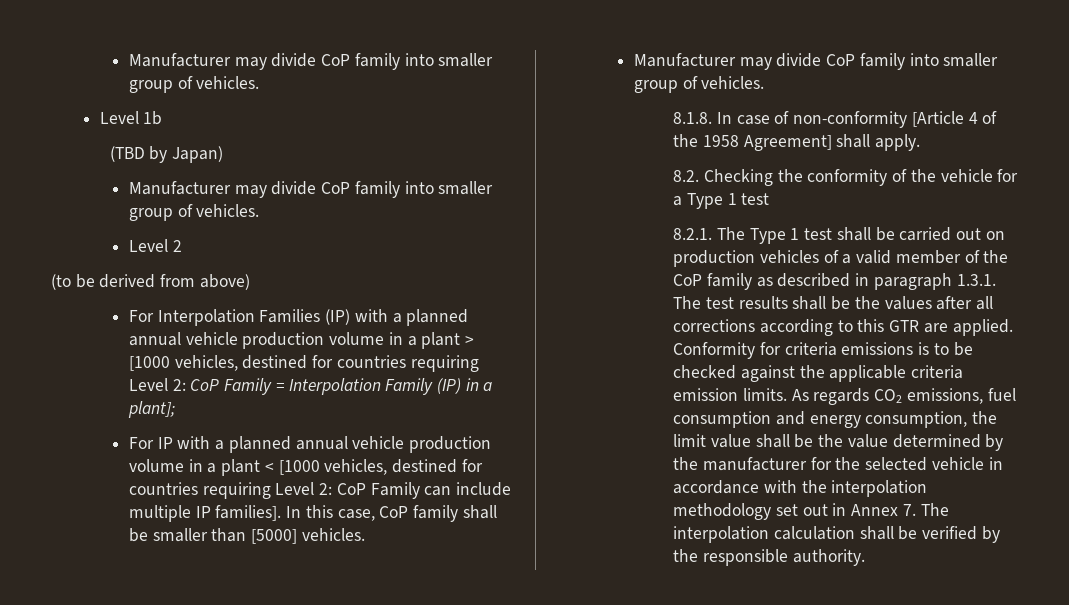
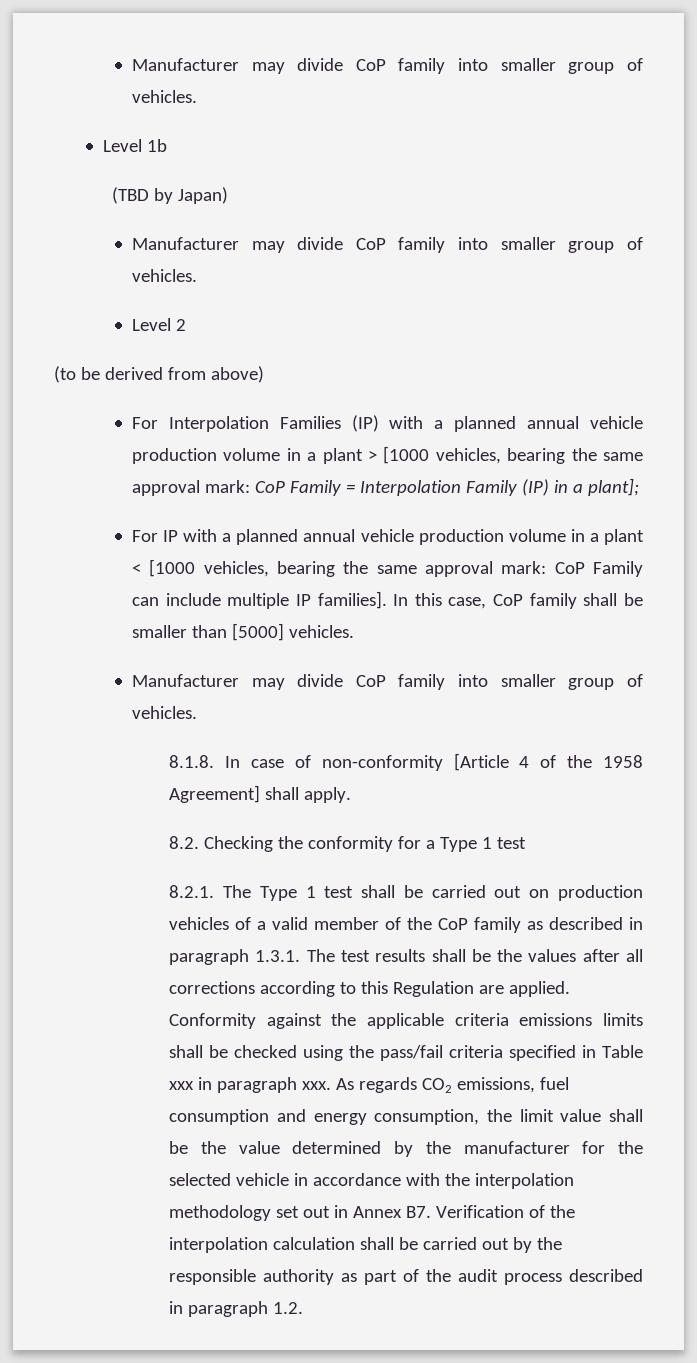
[242,355,479,372] [128,378,186,391] destined for countries requiring Level 2: -> [507,448,643,464] [131,480,250,496] bearing the same approval mark:
[391,459,483,473] [128,482,333,499] destined for countries requiring Level 2: -> [276,561,547,577] bearing the same approval mark:
[892,169,993,182] of the vehicle -> (394, 844) none
[889,320,920,332] GTR -> [393,981,475,997] Regulation
[760,342,973,356] [673,365,964,382] [673,388,788,401] for criteria emissions is to be checked against the applicable criteria emission limits. -> [266,1013,643,1029] [169,1045,643,1061] [169,1077,332,1093] against the applicable criteria emissions limits shall be checked using the pass/fail criteria specified in Table xxx in paragraph xxx.
[902,503,949,516] 7. The -> [406,1205,576,1218] B7. Verification of the
[922,526,978,540] verified -> [423,1237,510,1250] carried out
[792,549,865,566] authority. -> [263,1269,643,1285] [169,1301,304,1317] authority as part of the audit process described in paragraph 1.2.

